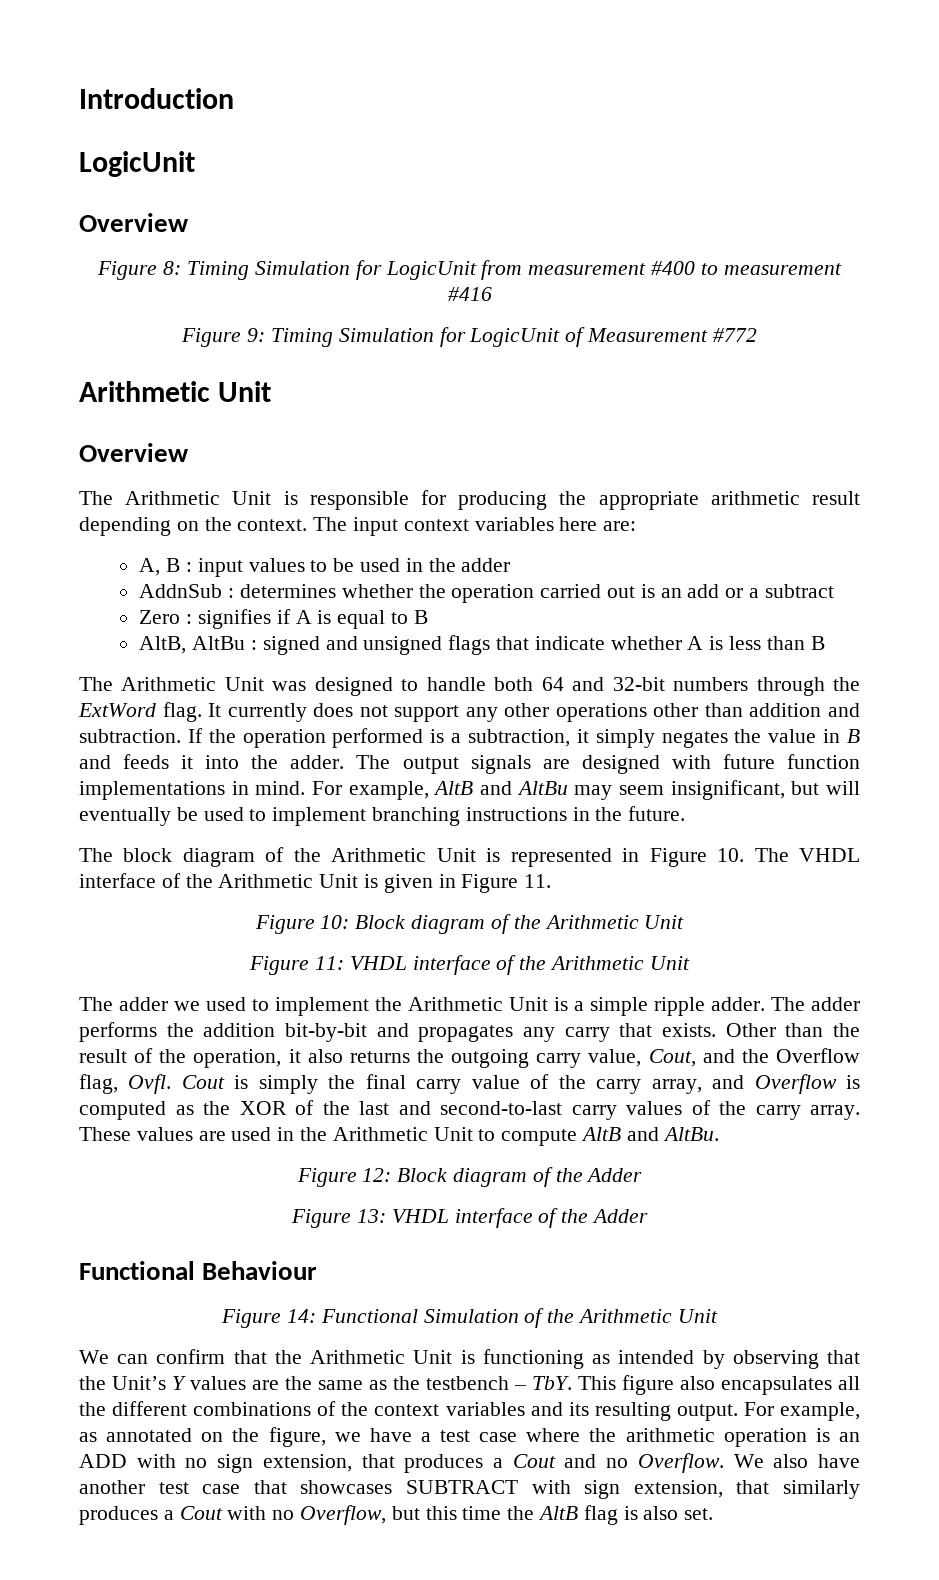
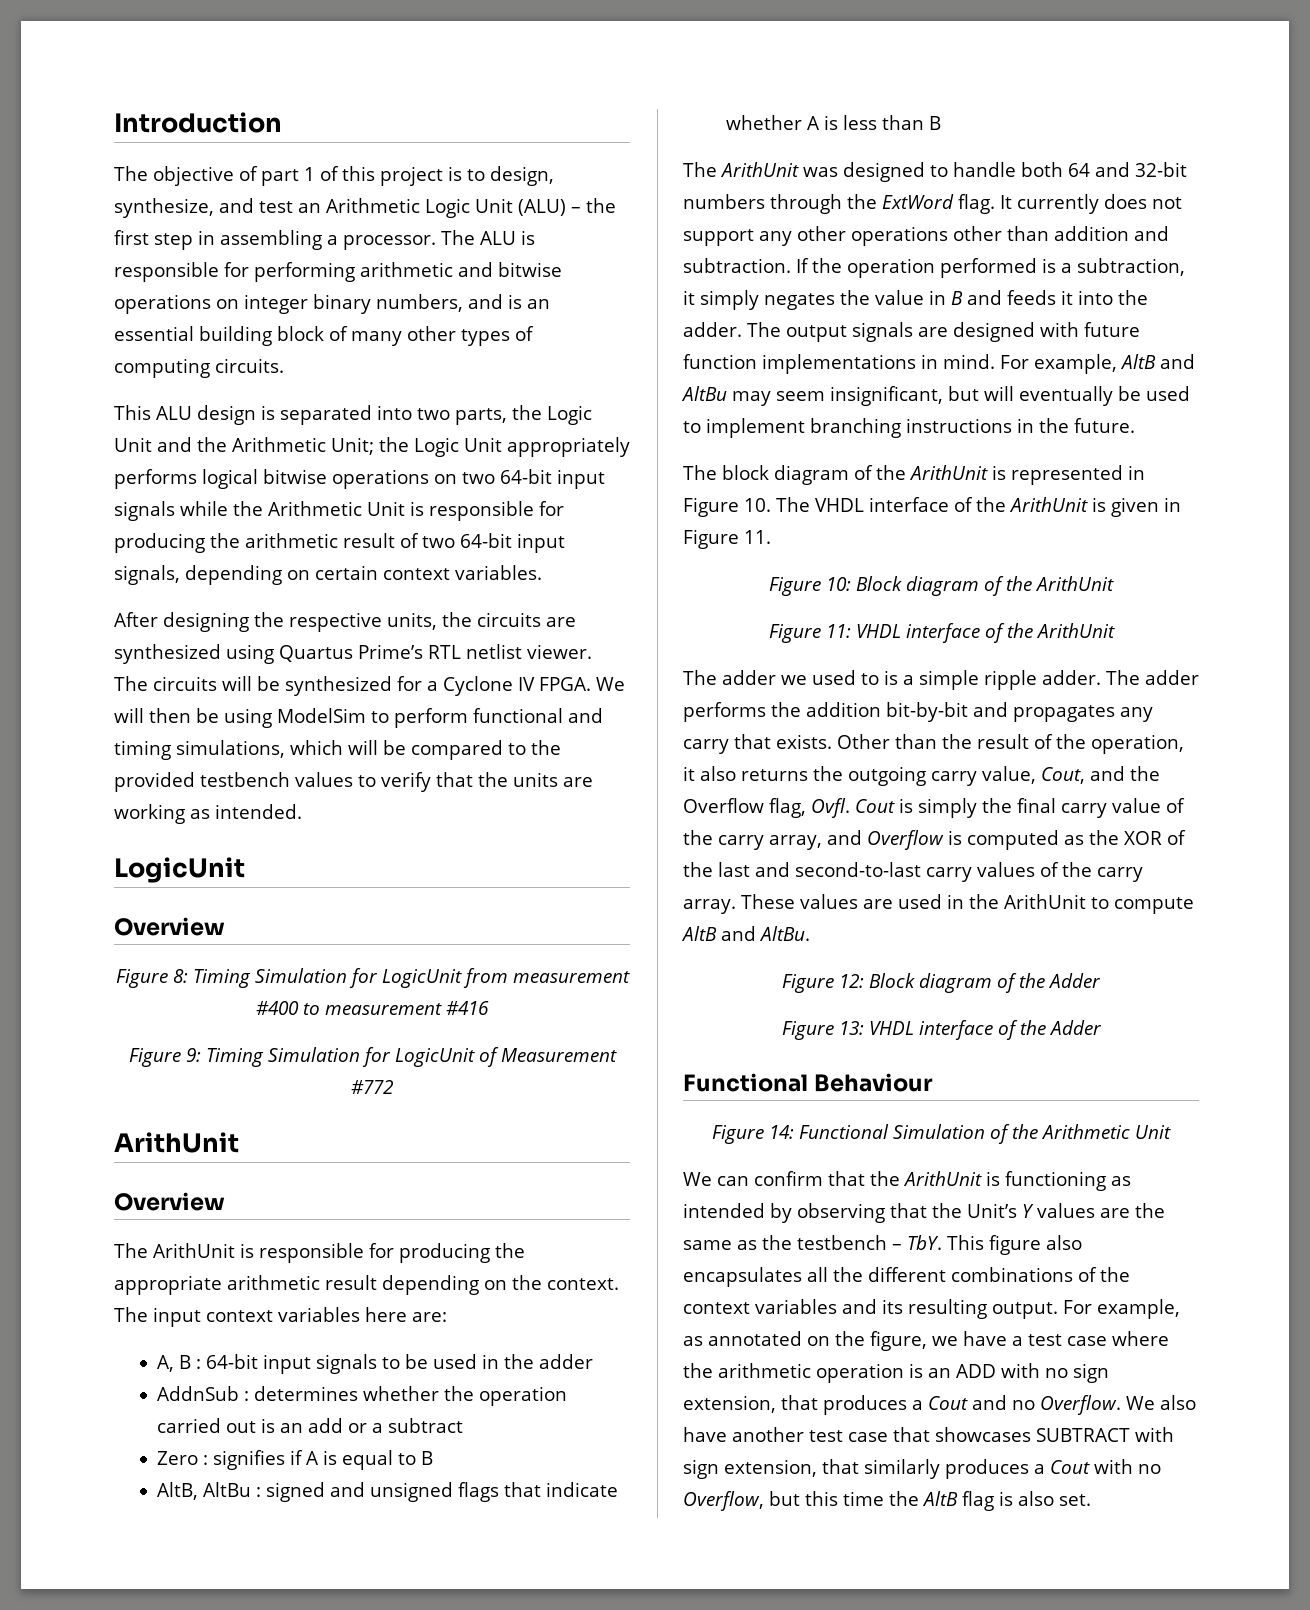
(234, 98) none -> [114,166,554,186] [114,198,616,218] [114,230,535,250] [114,262,562,282] [114,294,550,314] [114,326,534,346] [114,358,284,378] [114,405,592,425] [114,437,630,457] [114,469,605,489] [114,501,564,521] [114,533,565,553] [114,565,542,585] [114,612,576,632] [114,644,592,664] [114,676,625,696] [114,708,603,728] [114,740,561,760] [114,772,593,792] [114,804,302,824] // The objective of part 1 of this project is to design, synthesize, and test an Arithmetic Logic Unit (ALU) – the first step in assembling a processor. The ALU is responsible for performing arithmetic and bitwise operations on integer binary numbers, and is an essential building block of many other types of computing circuits. // This ALU design is separated into two parts, the Logic Unit and the Arithmetic Unit; the Logic Unit appropriately performs logical bitwise operations on two 64-bit input signals while the Arithmetic Unit is responsible for producing the arithmetic result of two 64-bit input signals, depending on certain context variables. // After designing the respective units, the circuits are synthesized using Quartus Prime’s RTL netlist viewer. The circuits will be synthesized for a Cyclone IV FPGA. We will then be using ModelSim to perform functional and timing simulations, which will be compared to the provided testbench values to verify that the units are working as intended.
[79,381,272,402] Arithmetic Unit -> [114,1132,239,1153] ArithUnit
[125,491,272,505] Arithmetic Unit -> [153,1243,235,1258] ArithUnit
[197,558,305,577] input values -> [205,1354,377,1374] 64-bit input signals
[121,677,264,691] Arithmetic Unit -> [720,162,799,177] ArithUnit
[331,848,476,862] Arithmetic Unit -> [909,465,988,480] ArithUnit
[218,874,359,888] Arithmetic Unit -> [1009,497,1088,512] ArithUnit
[544,915,685,929] Arithmetic Unit -> [1035,576,1114,591] ArithUnit
[550,956,690,970] Arithmetic Unit -> [1035,623,1115,638] ArithUnit
[275,997,548,1016] implement the Arithmetic Unit -> (879, 679) none
[332,1127,473,1141] Arithmetic Unit -> [1003,894,1086,909] ArithUnit
[310,1350,453,1364] Arithmetic Unit -> [903,1171,982,1186] ArithUnit

